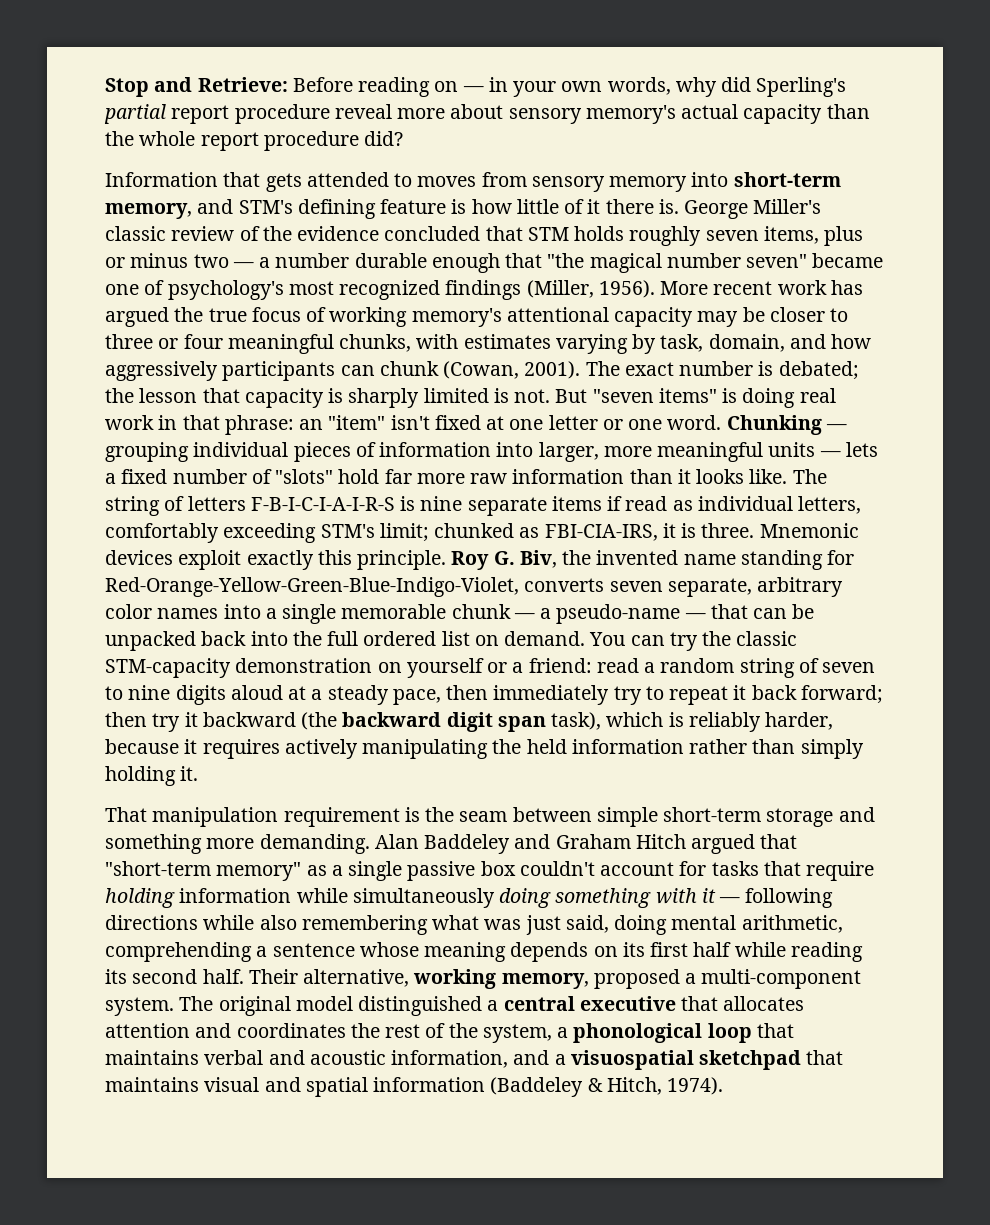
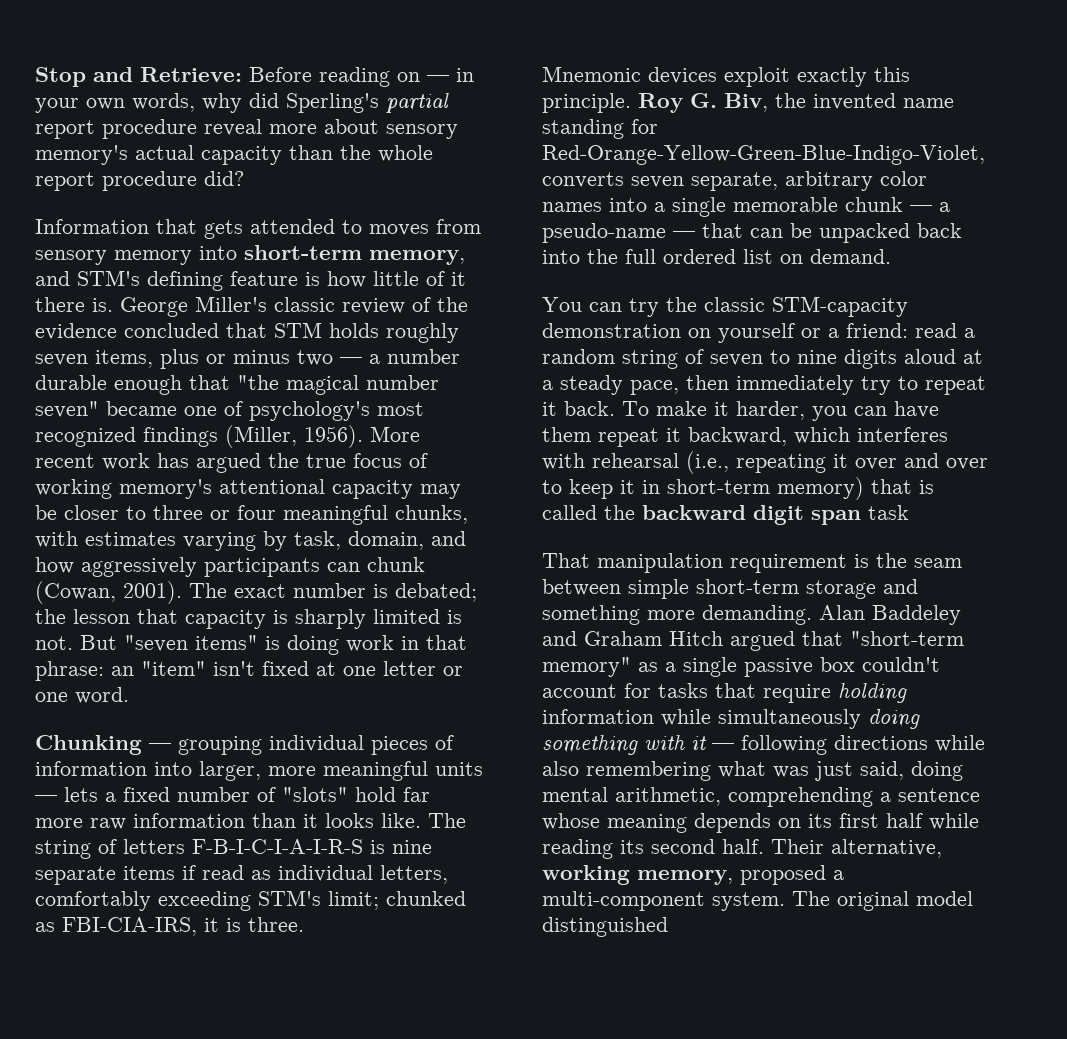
[799,388,836,403] real -> (339, 645) none
(722, 422) none -> (129, 695) //
(755, 530) none -> (304, 924) //
(586, 638) none -> (891, 256) //
[751,685,883,704] [105,712,834,732] [105,739,864,759] [105,766,199,786] back forward; then try it backward (the backward digit span task), which is reliably harder, because it requires actively manipulating the held information rather than simply holding it. -> [564,401,939,421] [542,427,948,447] [542,451,988,474] [542,477,934,500] [542,505,909,525] back. To make it harder, you can have them repeat it backward, which interferes with rehearsal (i.e., repeating it over and over to keep it in short-term memory) that is called the backward digit span task
[487,996,805,1011] [105,1023,794,1043] [105,1050,844,1070] [105,1077,724,1097] a central executive that allocates attention and coordinates the rest of the system, a phonological loop that maintains verbal and acoustic information, and a visuospatial sketchpad that maintains visual and spatial information (Baddeley & Hitch, 1974). -> (668, 927) none

